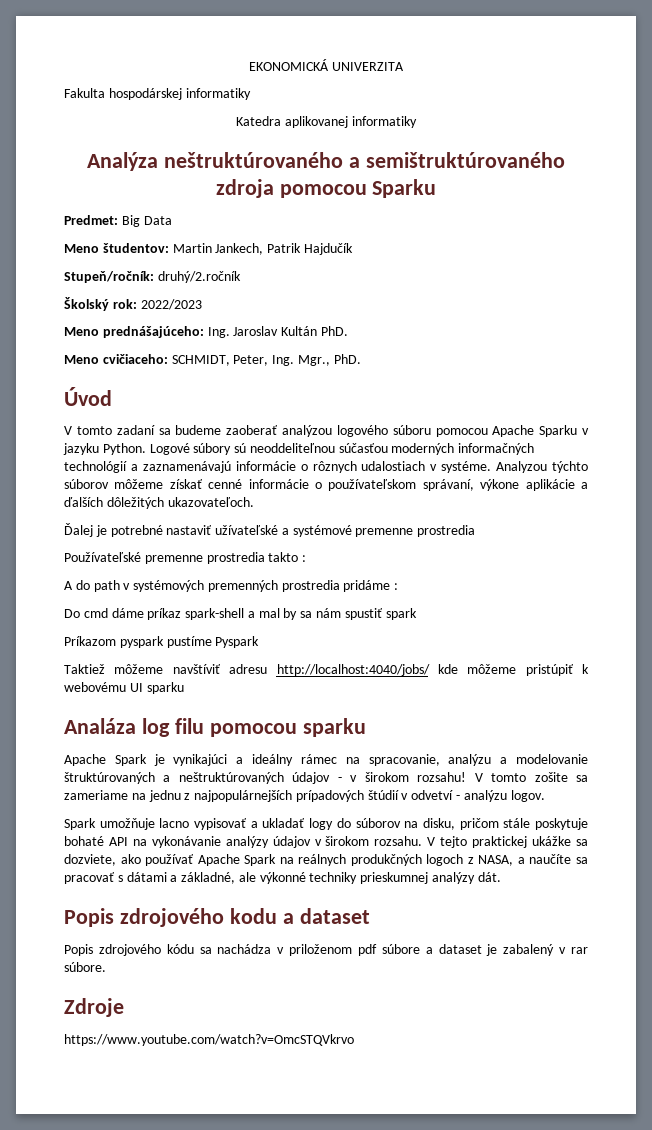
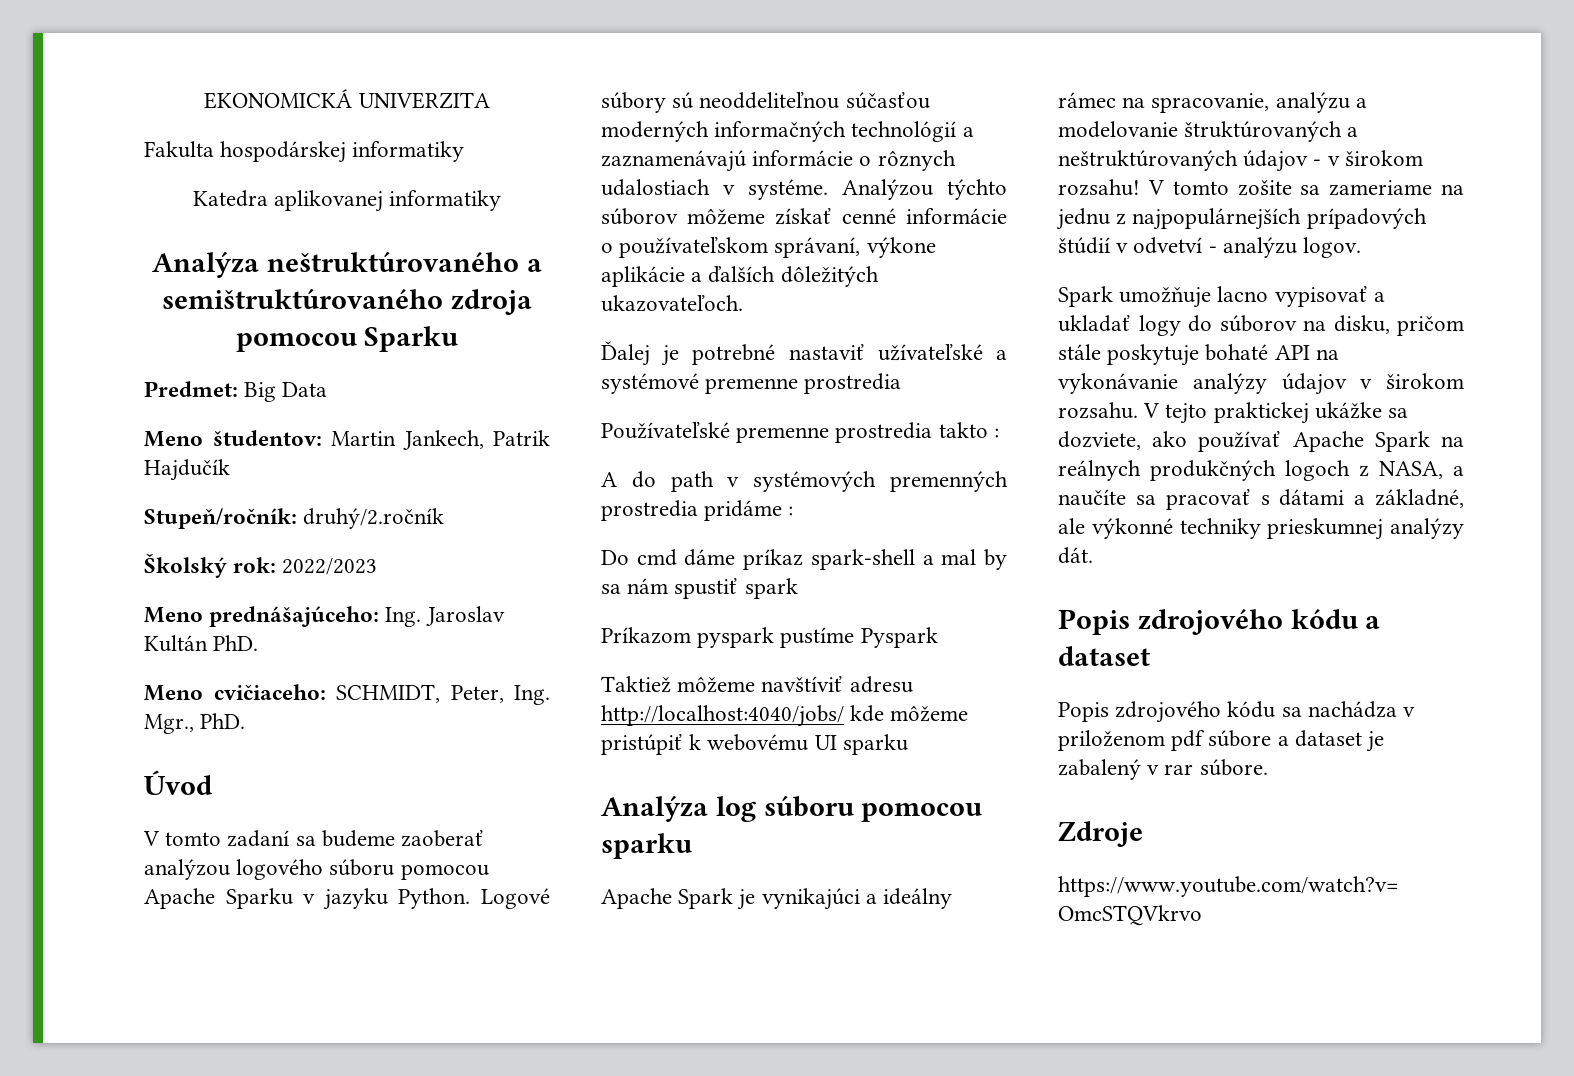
[496,461,548,473] Analyzou -> [842,179,933,200] Analýzou
[64,718,204,737] Analáza log filu -> [601,796,854,822] Analýza log súboru
[229,908,277,924] kodu -> [1290,609,1358,629] kódu

